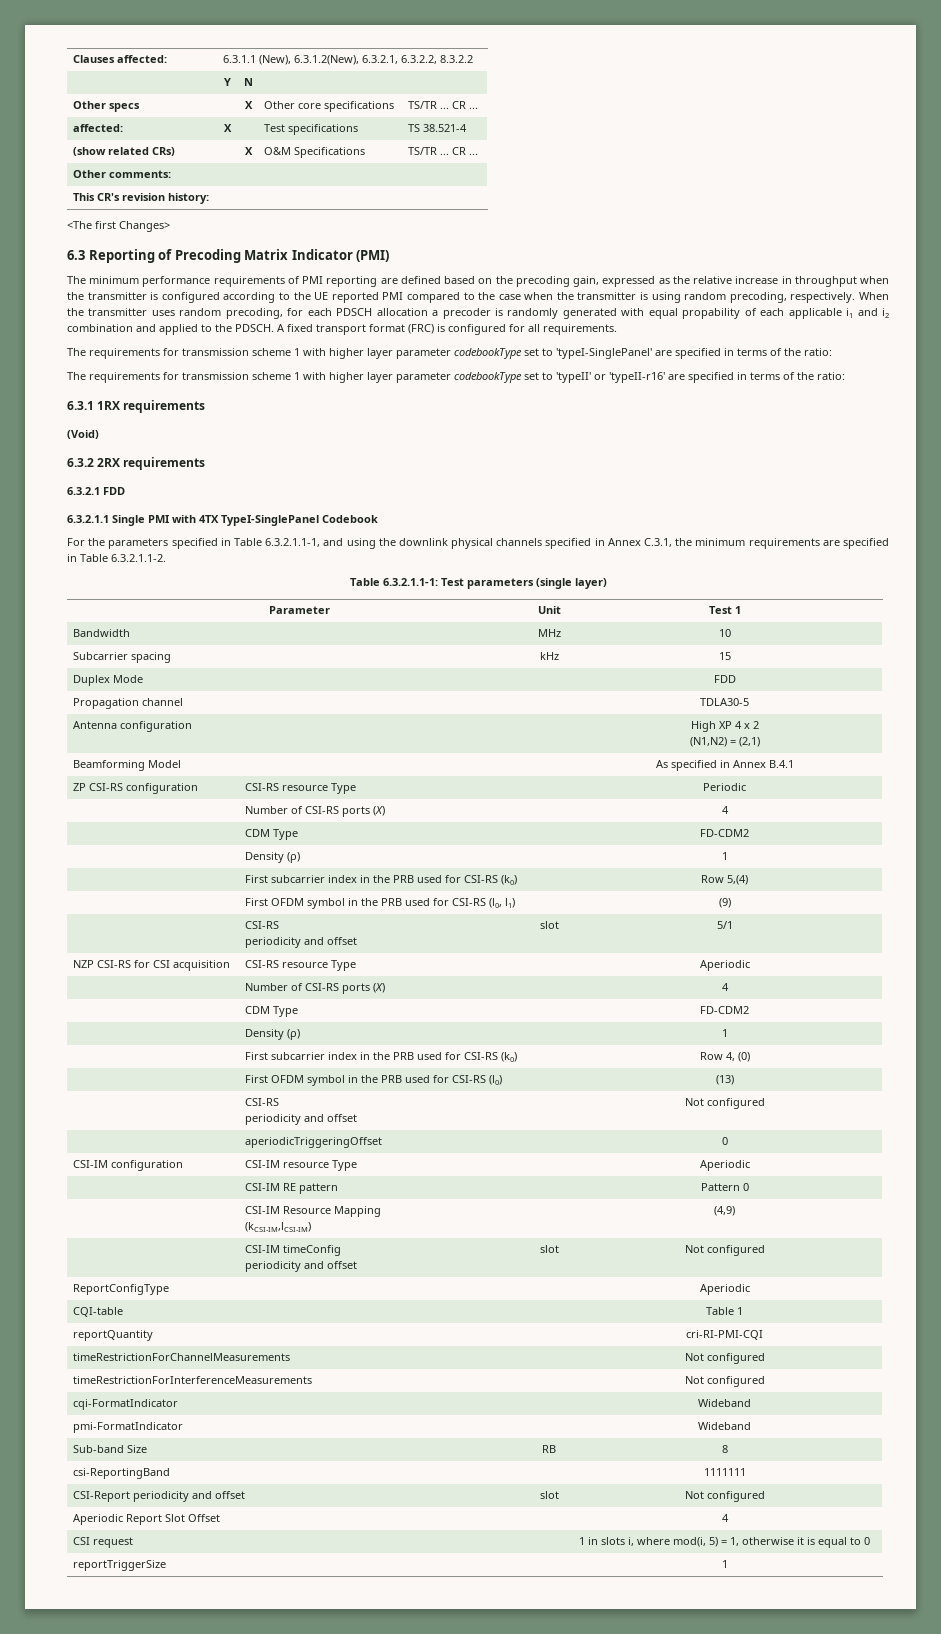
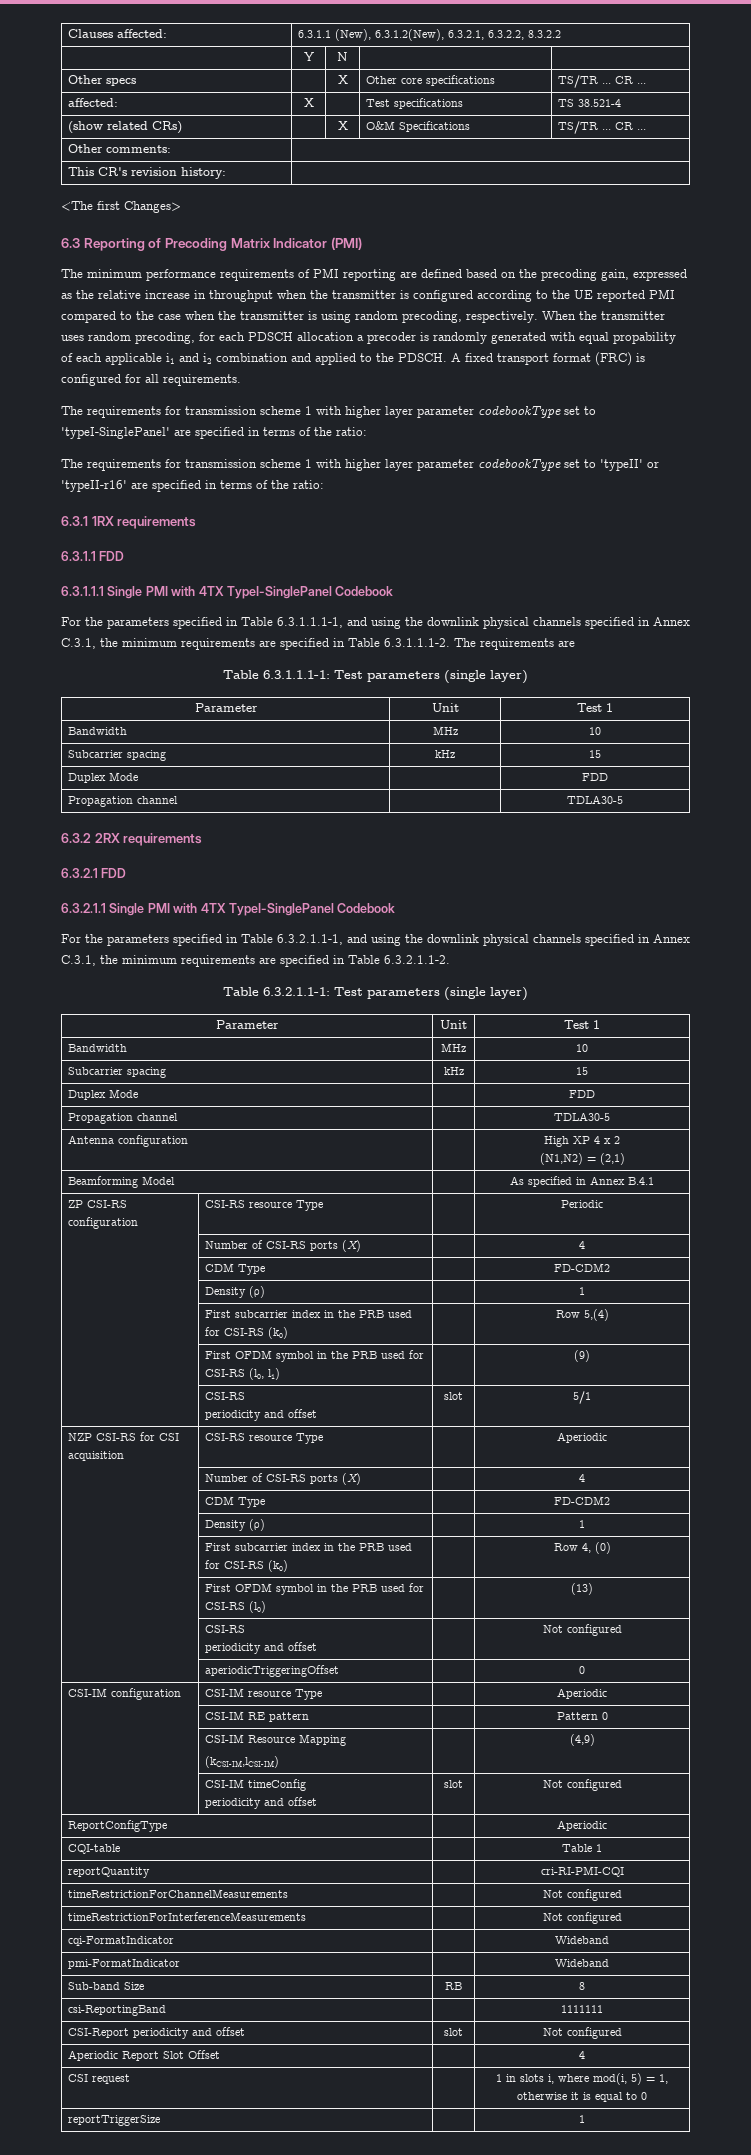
[67,430,99,439] (Void) -> [61,551,125,561] [61,586,394,599] [61,617,690,629] [61,638,575,650] [223,670,528,684] [194,703,258,712] [431,703,459,712] [577,703,613,712] [67,727,127,735] [432,726,458,735] [589,727,601,735] [67,750,166,761] [435,750,455,758] [589,750,601,758] [67,772,138,783] [582,773,608,781] [67,796,178,807] [567,795,623,804] 6.3.1.1 FDD // 6.3.1.1.1 Single PMI with 4TX TypeI-SinglePanel Codebook // For the parameters specified in Table 6.3.1.1.1-1, and using the downlink physical channels specified in Annex C.3.1, the minimum requirements are specified in Table 6.3.1.1.1-2. The requirements are // Table 6.3.1.1.1-1: Test parameters (single layer) // Parameter | Unit | Test 1 // Bandwidth | MHz | 10 // Subcarrier spacing | kHz | 15 // Duplex Mode | | FDD // Propagation channel | | TDLA30-5

